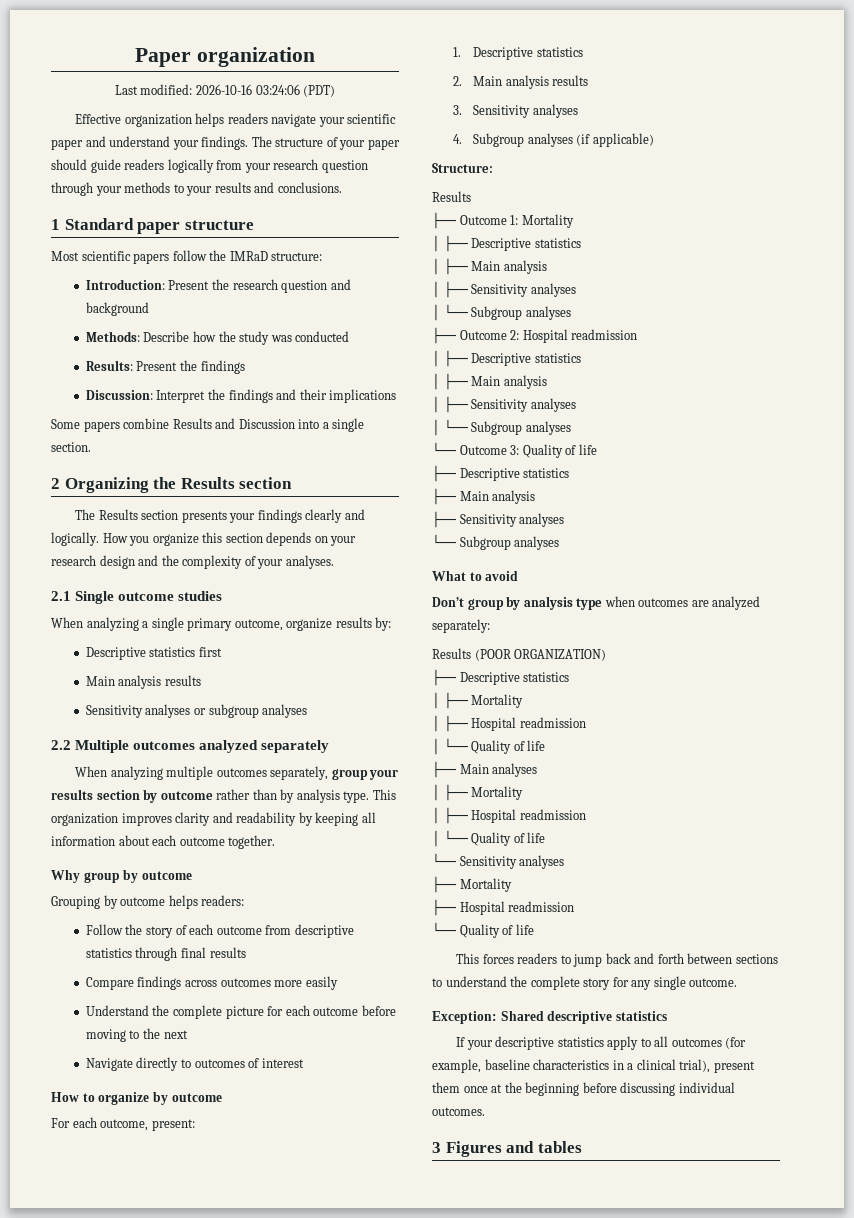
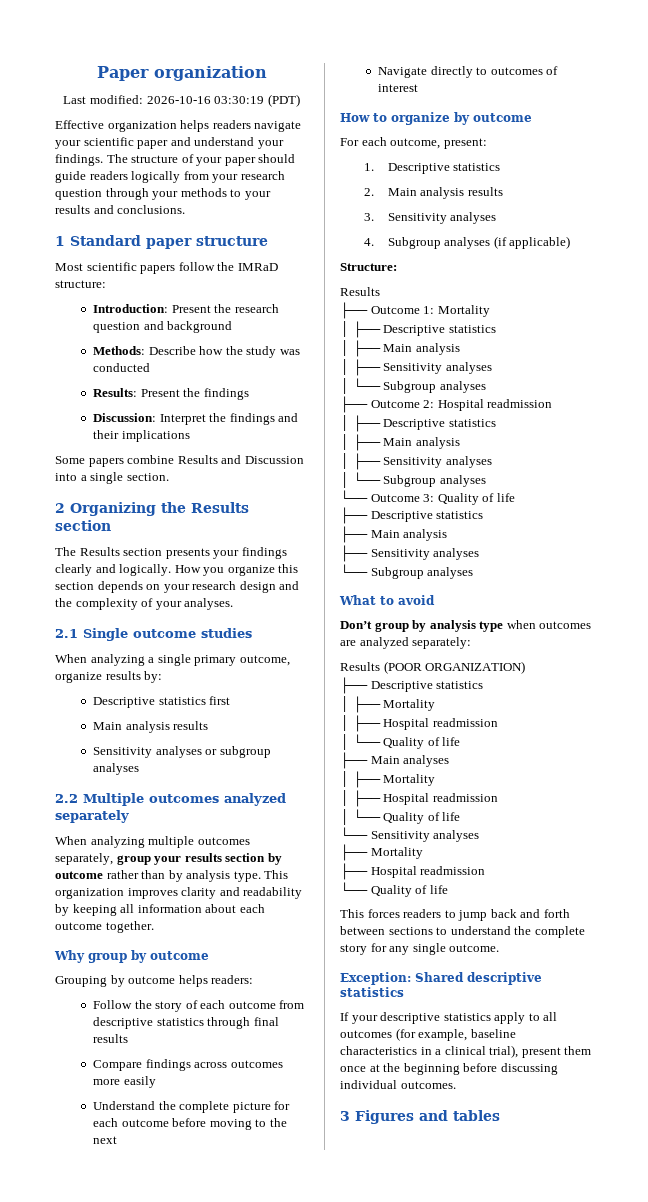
[255,84,300,95] 03:24:06 -> [214,96,265,104] 03:30:19

